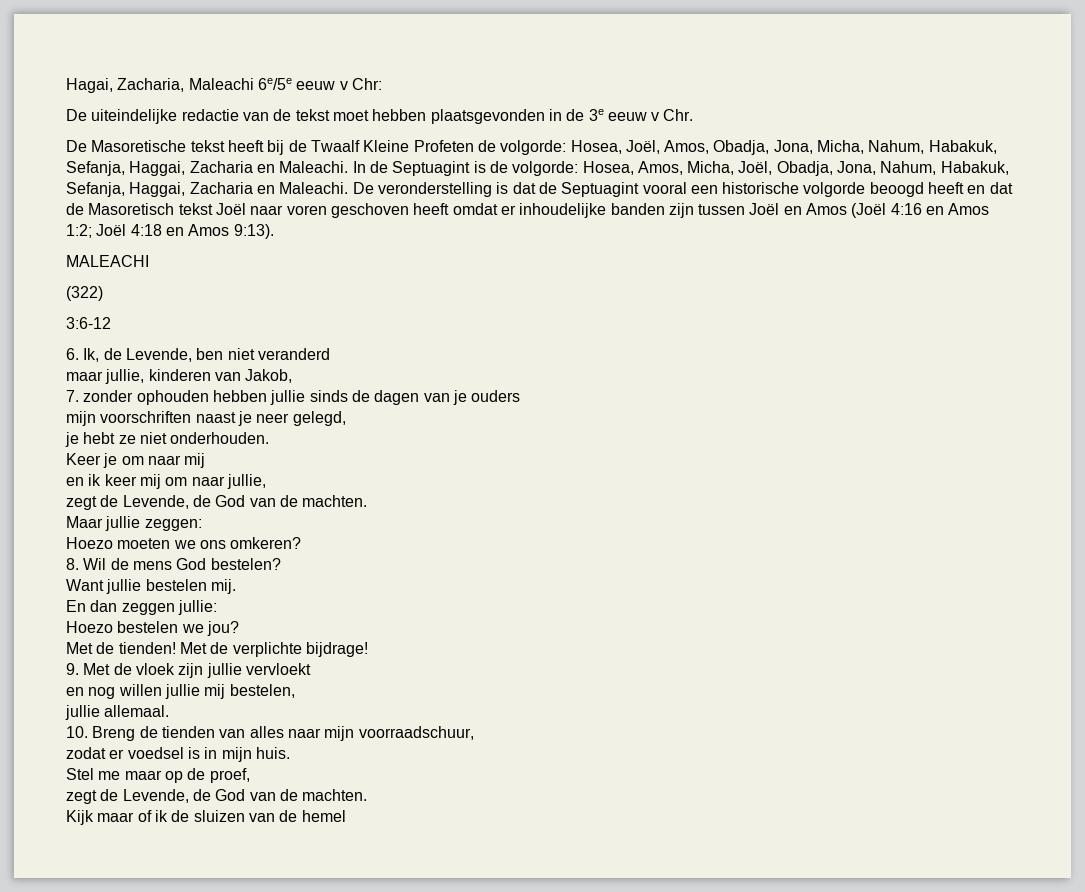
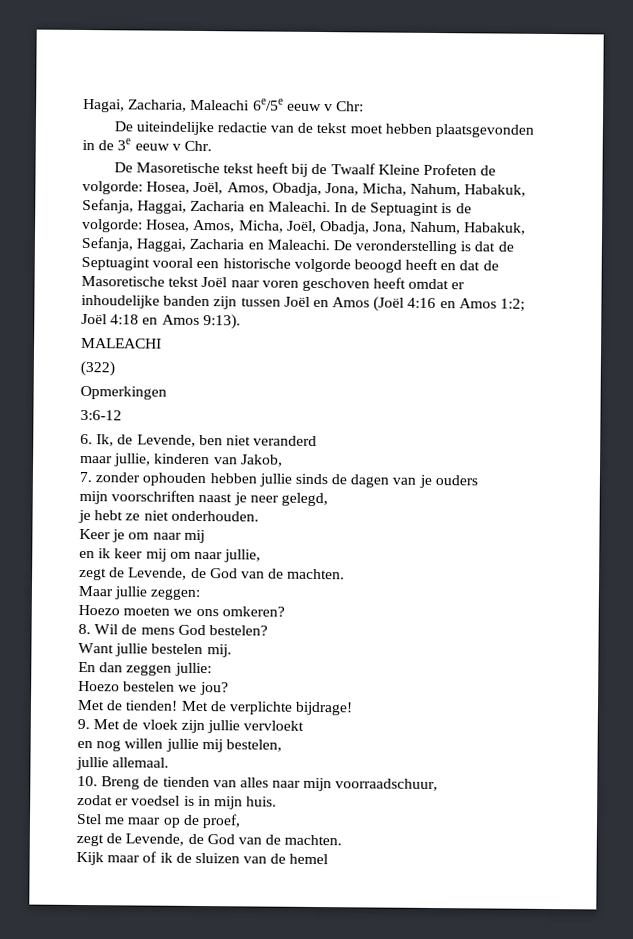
[88,203,175,215] Masoretisch -> [81,275,165,287] Masoretische
(103, 293) none -> [80,385,167,400] // Opmerkingen

